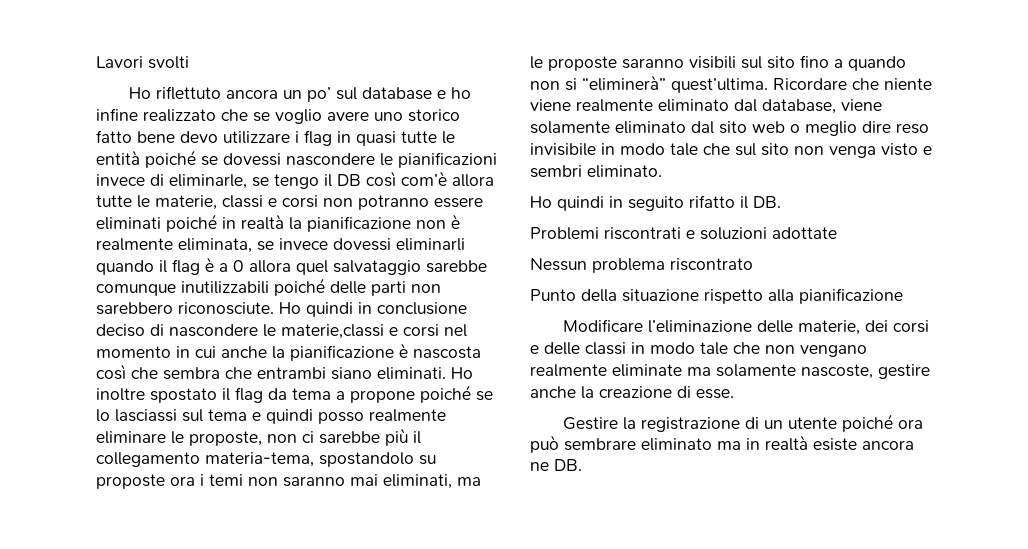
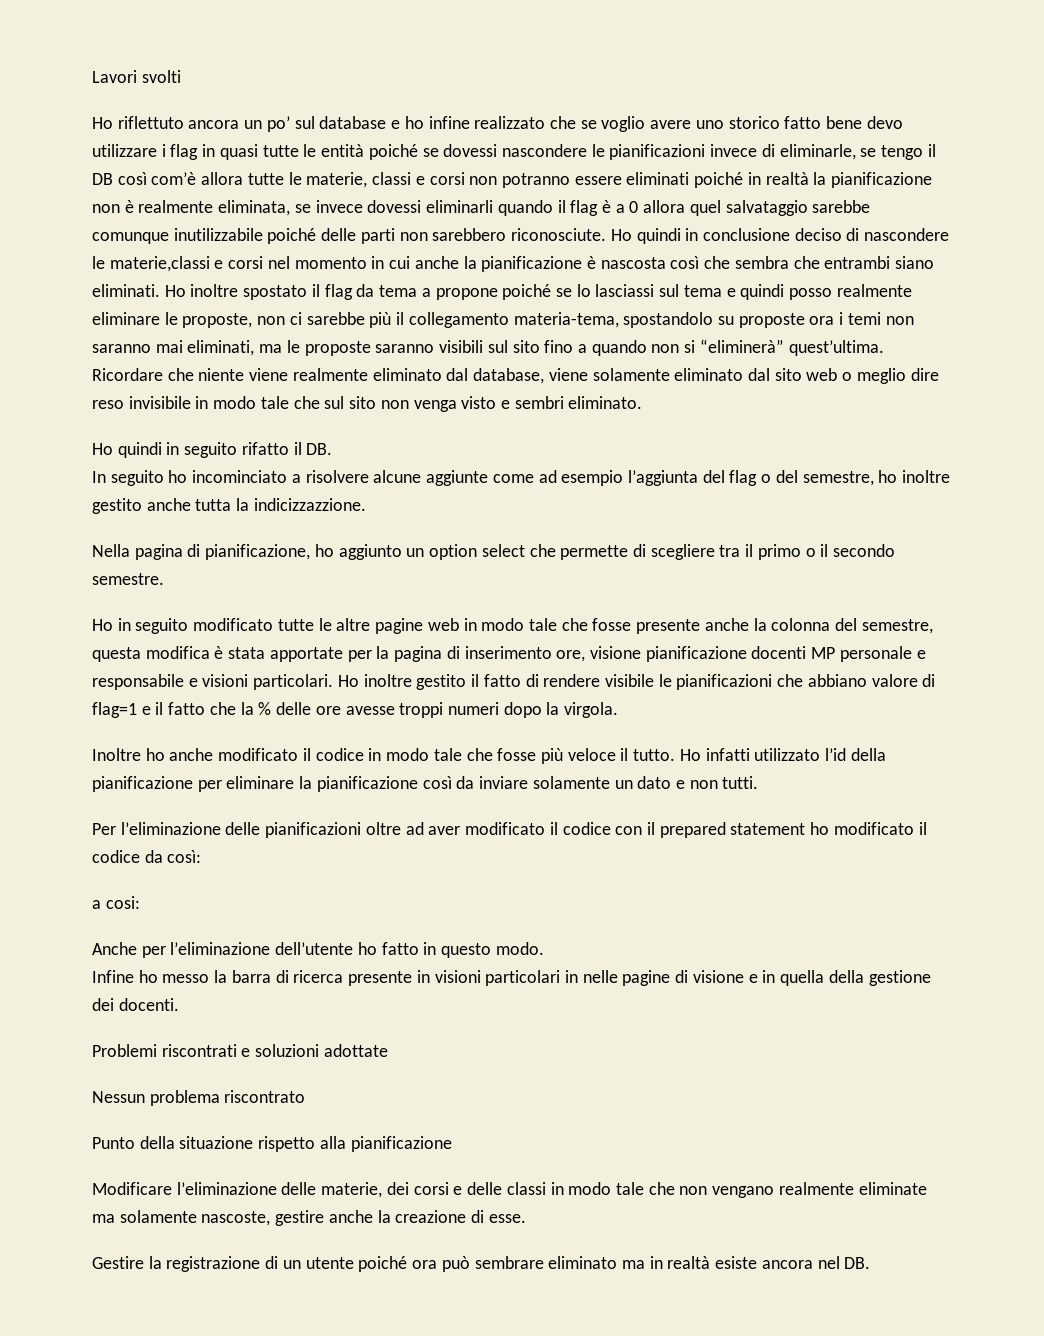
[181,281,269,294] inutilizzabili -> [173,228,263,241] inutilizzabile
(781, 202) none -> [92,470,951,486] [92,498,366,514] [92,544,896,560] [92,573,164,585] [92,618,933,634] [92,646,926,662] [92,674,936,690] [92,702,619,718] [92,748,886,764] [92,776,759,792] [92,822,927,838] [92,850,202,863] [92,896,140,909] [92,942,544,958] [92,970,931,986] [92,998,179,1011] // In seguito ho incominciato a risolvere alcune aggiunte come ad esempio l’aggiunta del flag o del semestre, ho inoltre gestito anche tutta la indicizzazzione. // Nella pagina di pianificazione, ho aggiunto un option select che permette di scegliere tra il primo o il secondo semestre. // Ho in seguito modificato tutte le altre pagine web in modo tale che fosse presente anche la colonna del semestre, questa modifica è stata apportate per la pagina di inserimento ore, visione pianificazione docenti MP personale e responsabile e visioni particolari. Ho inoltre gestito il fatto di rendere visibile le pianificazioni che abbiano valore di flag=1 e il fatto che la % delle ore avesse troppi numeri dopo la virgola. // Inoltre ho anche modificato il codice in modo tale che fosse più veloce il tutto. Ho infatti utilizzato l’id della pianificazione per eliminare la pianificazione così da inviare solamente un dato e non tutti. // Per l’eliminazione delle pianificazioni oltre ad aver modificato il codice con il prepared statement ho modificato il codice da così: // a cosi: // Anche per l’eliminazione dell’utente ho fatto in questo modo. // Infine ho messo la barra di ricerca presente in visioni particolari in nelle pagine di visione e in quella della gestione dei docenti.
[530,462,549,471] ne -> [817,1256,840,1269] nel

